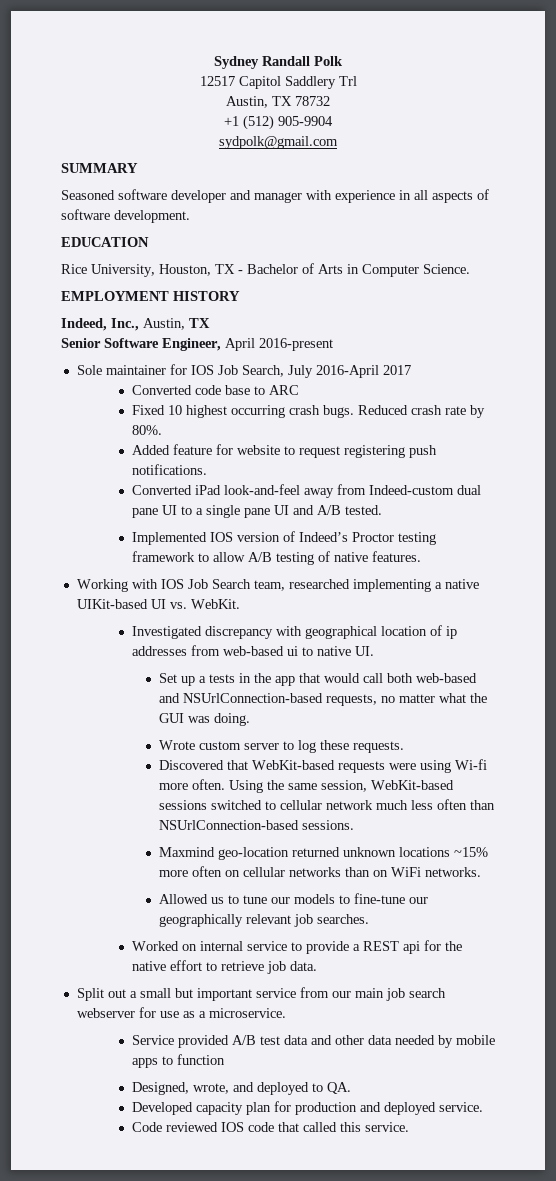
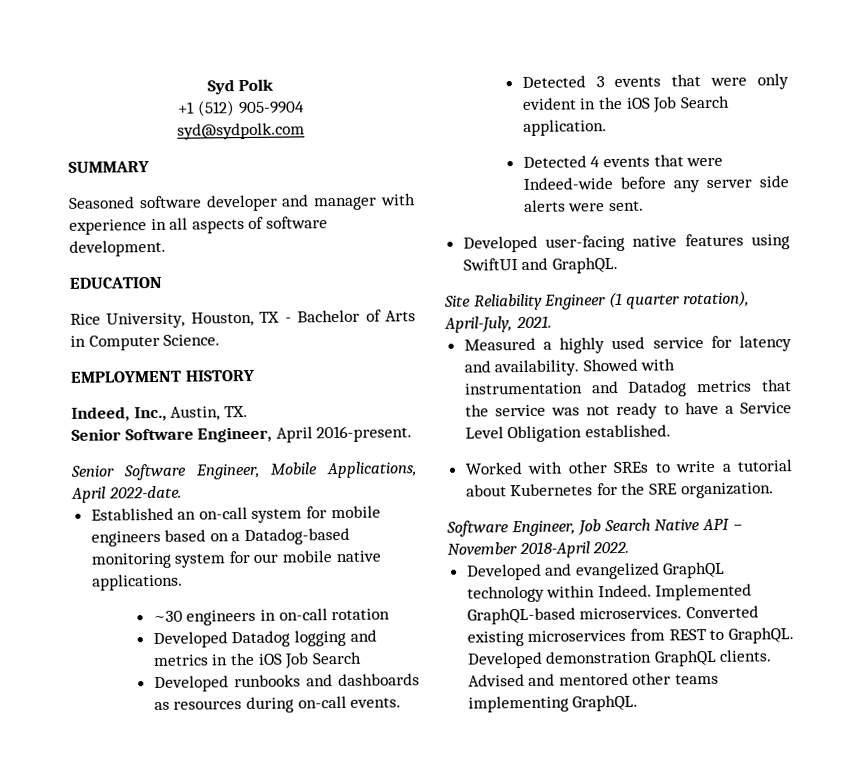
[214,56,310,69] Sydney Randall -> [206,79,235,95] Syd
[199,76,357,89] [226,96,330,108] // 12517 Capitol Saddlery Trl // Austin, TX 78732 -> (275, 85) none
[219,136,338,149] sydpolk@gmail.com -> [177,122,305,140] syd@sydpolk.com
[189,318,210,328] TX -> [223,405,248,418] TX.
[259,338,333,351] [76,364,411,378] [131,385,299,395] [131,405,485,418] [131,425,162,435] [131,444,437,458] [131,464,207,475] [131,484,481,498] [131,505,382,518] [131,531,436,545] [131,551,421,565] [76,579,479,592] [76,599,240,609] [131,625,457,639] [131,645,374,656] [159,673,478,686] [159,693,488,706] [159,713,251,726] [159,740,405,753] [159,759,488,773] [159,779,455,793] [159,799,496,810] [159,820,355,830] [159,847,489,860] [159,866,482,877] [159,893,429,904] [159,914,370,927] [131,940,462,954] [131,960,317,974] [76,987,446,1001] [76,1007,286,1018] [131,1035,495,1048] [131,1054,225,1068] [131,1082,351,1095] [131,1101,483,1115] [131,1122,409,1132] 2016-present // Sole maintainer for IOS Job Search, July 2016-April 2017 // Converted code base to ARC // Fixed 10 highest occurring crash bugs. Reduced crash rate by 80%. // Added feature for website to request registering push notifications. // Converted iPad look-and-feel away from Indeed-custom dual pane UI to a single pane UI and A/B tested. // Implemented IOS version of Indeed’s Proctor testing framework to allow A/B testing of native features. // Working with IOS Job Search team, researched implementing a native UIKit-based UI vs. WebKit. // Investigated discrepancy with geographical location of ip addresses from web-based ui to native UI. // Set up a tests in the app that would call both web-based and NSUrlConnection-based requests, no matter what the GUI was doing. // Wrote custom server to log these requests. // Discovered that WebKit-based requests were using Wi-fi more often. Using the same session, WebKit-based sessions switched to cellular network much less often than NSUrlConnection-based sessions. // Maxmind geo-location returned unknown locations ~15% more often on cellular networks than on WiFi networks. // Allowed us to tune our models to fine-tune our geographically relevant job searches. // Worked on internal service to provide a REST api for the native effort to retrieve job data. // Split out a small but important service from our main job search webserver for use as a microservice. // Service provided A/B test data and other data needed by mobile apps to function // Designed, wrote, and deployed to QA. // Developed capacity plan for production and deployed service. // Code reviewed IOS code that called this service. -> [316,425,413,443] [70,461,418,481] [71,485,182,503] [90,505,381,523] [90,527,351,547] [90,550,381,569] [91,573,183,591] [152,608,391,626] [152,629,377,649] [152,651,362,669] [153,673,421,693] [153,695,402,714] [521,73,789,90] [521,95,730,113] [522,119,607,136] [522,154,724,168] [522,175,789,193] [523,199,644,212] [462,233,790,253] [462,256,618,274] [444,290,750,311] [444,315,552,333] [463,335,792,354] [463,358,676,377] [464,379,792,397] [464,401,792,419] [464,424,671,443] [464,459,792,475] [465,482,774,499] [446,518,743,537] [447,541,630,559] [465,561,726,581] [466,583,753,603] [466,605,759,625] [466,627,794,647] [466,649,773,669] [467,672,720,687] [467,694,639,713] 2016-present. // Senior Software Engineer, Mobile Applications, April 2022-date. // Established an on-call system for mobile engineers based on a Datadog-based monitoring system for our mobile native applications. // ~30 engineers in on-call rotation // Developed Datadog logging and metrics in the iOS Job Search // Developed runbooks and dashboards as resources during on-call events. // Detected 3 events that were only evident in the iOS Job Search application. // Detected 4 events that were Indeed-wide before any server side alerts were sent. // Developed user-facing native features using SwiftUI and GraphQL. // Site Reliability Engineer (1 quarter rotation), April-July, 2021. // Measured a highly used service for latency and availability. Showed with instrumentation and Datadog metrics that the service was not ready to have a Service Level Obligation established. // Worked with other SREs to write a tutorial about Kubernetes for the SRE organization. // Software Engineer, Job Search Native API – November 2018-April 2022. // Developed and evangelized GraphQL technology within Indeed. Implemented GraphQL-based microservices. Converted existing microservices from REST to GraphQL. Developed demonstration GraphQL clients. Advised and mentored other teams implementing GraphQL.

